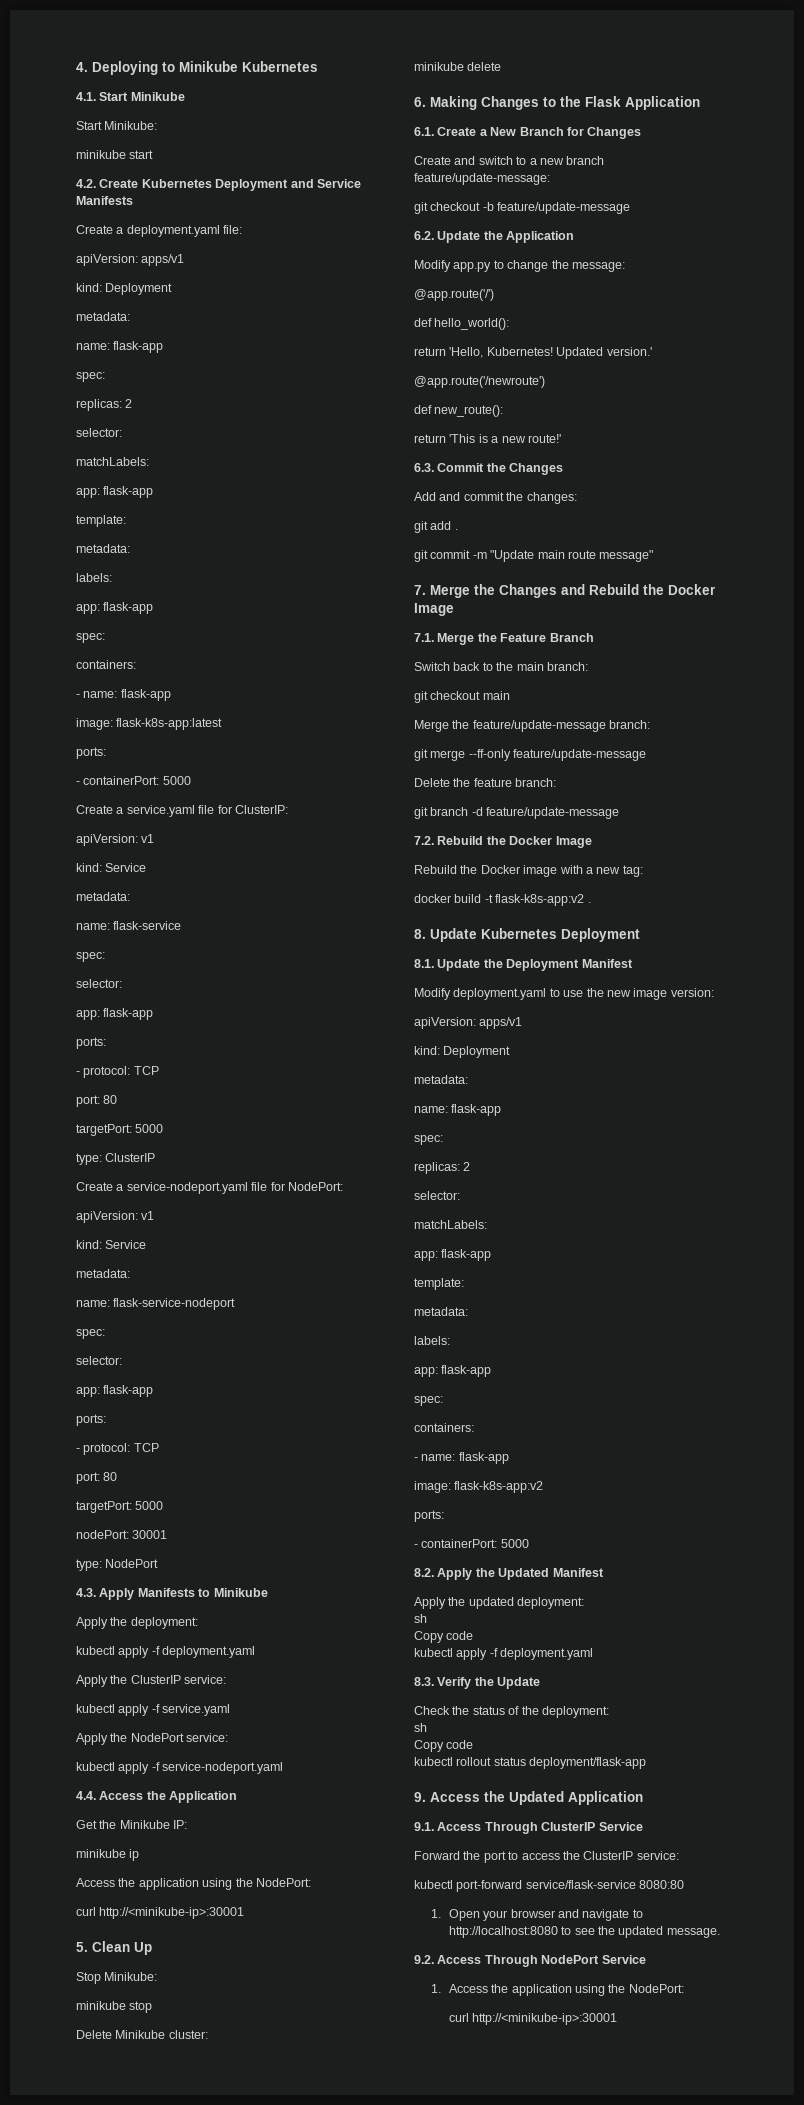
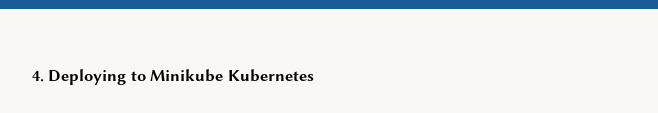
[76,92,185,101] [76,121,158,130] [76,150,154,159] [76,179,361,191] [76,196,133,205] [76,225,243,237] [76,254,185,266] [76,283,173,295] [76,312,130,321] [76,341,164,353] [76,372,105,382] [76,399,133,411] [76,428,122,437] [76,457,149,466] [76,486,154,498] [76,515,126,527] [76,544,130,553] [76,573,112,582] [76,602,154,614] [76,633,105,643] [76,660,136,669] [76,689,171,701] [76,718,223,730] [76,747,106,759] [76,776,191,785] [76,805,288,817] [76,834,155,846] [76,863,147,872] [76,892,130,901] [76,921,182,930] [76,952,105,962] [76,979,122,988] [76,1008,154,1020] [76,1037,106,1049] [76,1066,159,1078] [76,1095,118,1107] [76,1124,164,1136] [76,1153,156,1165] [76,1182,343,1194] [76,1211,155,1223] [76,1240,147,1249] [76,1269,130,1278] [76,1298,236,1310] [76,1329,105,1339] [76,1356,122,1365] [76,1385,154,1397] [76,1414,106,1426] [76,1443,159,1455] [76,1472,118,1484] [76,1501,164,1513] [76,1530,168,1539] [76,1559,159,1571] [76,1588,268,1600] [76,1617,198,1629] [76,1646,256,1658] [76,1675,227,1687] [76,1704,231,1716] [76,1733,229,1745] [76,1762,284,1774] [76,1791,238,1803] [76,1820,188,1829] [76,1849,140,1861] [76,1878,311,1890] [76,1907,245,1919] [76,1941,152,1955] [76,1972,158,1984] [76,2001,153,2013] [76,2030,208,2039] [414,62,502,71] [414,96,700,110] [414,127,642,139] [414,156,605,165] [414,173,550,185] [414,202,631,214] [414,231,575,243] [414,260,625,272] [414,289,494,301] [414,318,510,330] [414,347,652,359] [414,376,545,388] [414,405,504,417] [414,434,561,443] [414,463,564,475] [414,492,577,504] [414,521,458,533] [414,550,654,562] [414,584,716,598] [414,603,454,616] [414,633,594,645] [414,662,588,671] [414,691,510,703] [414,720,651,732] [414,749,647,761] [414,778,557,787] [414,807,620,819] [414,836,592,848] [414,865,643,877] [414,894,591,906] [414,928,640,942] [414,959,633,971] [414,988,714,1000] [414,1017,523,1029] [414,1046,511,1058] [414,1075,468,1084] [414,1104,502,1116] [414,1135,443,1145] [414,1162,471,1174] [414,1191,460,1200] [414,1220,487,1229] [414,1249,492,1261] [414,1278,464,1290] [414,1307,468,1316] [414,1336,450,1345] [414,1365,492,1377] [414,1396,443,1406] [414,1423,474,1432] [414,1452,509,1464] [414,1481,544,1493] [414,1510,444,1522] [414,1539,529,1548] [414,1568,604,1580] [414,1597,585,1609] [414,1614,427,1623] [414,1631,474,1643] [414,1648,594,1660] [414,1677,541,1689] [414,1706,609,1718] [414,1723,427,1732] [414,1740,474,1752] [414,1757,647,1769] [414,1791,643,1805] [414,1822,643,1834] [414,1851,679,1863] [414,1880,685,1892] [431,1909,643,1921] [448,1926,720,1938] [414,1955,646,1967] [431,1984,684,1996] [448,2013,618,2025] // 4.1. Start Minikube // Start Minikube: // minikube start // 4.2. Create Kubernetes Deployment and Service Manifests // Create a deployment.yaml file: // apiVersion: apps/v1 // kind: Deployment // metadata: // name: flask-app // spec: // replicas: 2 // selector: // matchLabels: // app: flask-app // template: // metadata: // labels: // app: flask-app // spec: // containers: // - name: flask-app // image: flask-k8s-app:latest // ports: // - containerPort: 5000 // Create a service.yaml file for ClusterIP: // apiVersion: v1 // kind: Service // metadata: // name: flask-service // spec: // selector: // app: flask-app // ports: // - protocol: TCP // port: 80 // targetPort: 5000 // type: ClusterIP // Create a service-nodeport.yaml file for NodePort: // apiVersion: v1 // kind: Service // metadata: // name: flask-service-nodeport // spec: // selector: // app: flask-app // ports: // - protocol: TCP // port: 80 // targetPort: 5000 // nodePort: 30001 // type: NodePort // 4.3. Apply Manifests to Minikube // Apply the deployment: // kubectl apply -f deployment.yaml // Apply the ClusterIP service: // kubectl apply -f service.yaml // Apply the NodePort service: // kubectl apply -f service-nodeport.yaml // 4.4. Access the Application // Get the Minikube IP: // minikube ip // Access the application using the NodePort: // curl http://<minikube-ip>:30001 // 5. Clean Up // Stop Minikube: // minikube stop // Delete Minikube cluster: // minikube delete // 6. Making Changes to the Flask Application // 6.1. Create a New Branch for Changes // Create and switch to a new branch feature/update-message: // git checkout -b feature/update-message // 6.2. Update the Application // Modify app.py to change the message: // @app.route('/') // def hello_world(): // return 'Hello, Kubernetes! Updated version.' // @app.route('/newroute') // def new_route(): // return 'This is a new route!' // 6.3. Commit the Changes // Add and commit the changes: // git add . // git commit -m "Update main route message" // 7. Merge the Changes and Rebuild the Docker Image // 7.1. Merge the Feature Branch // Switch back to the main branch: // git checkout main // Merge the feature/update-message branch: // git merge --ff-only feature/update-message // Delete the feature branch: // git branch -d feature/update-message // 7.2. Rebuild the Docker Image // Rebuild the Docker image with a new tag: // docker build -t flask-k8s-app:v2 . // 8. Update Kubernetes Deployment // 8.1. Update the Deployment Manifest // Modify deployment.yaml to use the new image version: // apiVersion: apps/v1 // kind: Deployment // metadata: // name: flask-app // spec: // replicas: 2 // selector: // matchLabels: // app: flask-app // template: // metadata: // labels: // app: flask-app // spec: // containers: // - name: flask-app // image: flask-k8s-app:v2 // ports: // - containerPort: 5000 // 8.2. Apply the Updated Manifest // Apply the updated deployment: // sh // Copy code // kubectl apply -f deployment.yaml // 8.3. Verify the Update // Check the status of the deployment: // sh // Copy code // kubectl rollout status deployment/flask-app // 9. Access the Updated Application // 9.1. Access Through ClusterIP Service // Forward the port to access the ClusterIP service: // kubectl port-forward service/flask-service 8080:80 // 1. Open your browser and navigate to http://localhost:8080 to see the updated message. // 9.2. Access Through NodePort Service // 1. Access the application using the NodePort: // curl http://<minikube-ip>:30001 -> (314, 75) none

